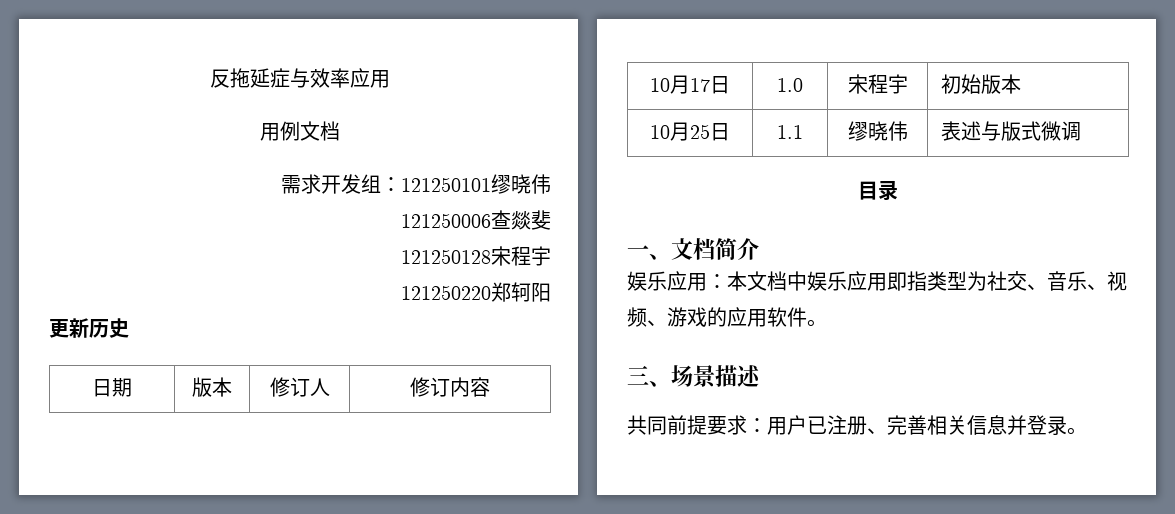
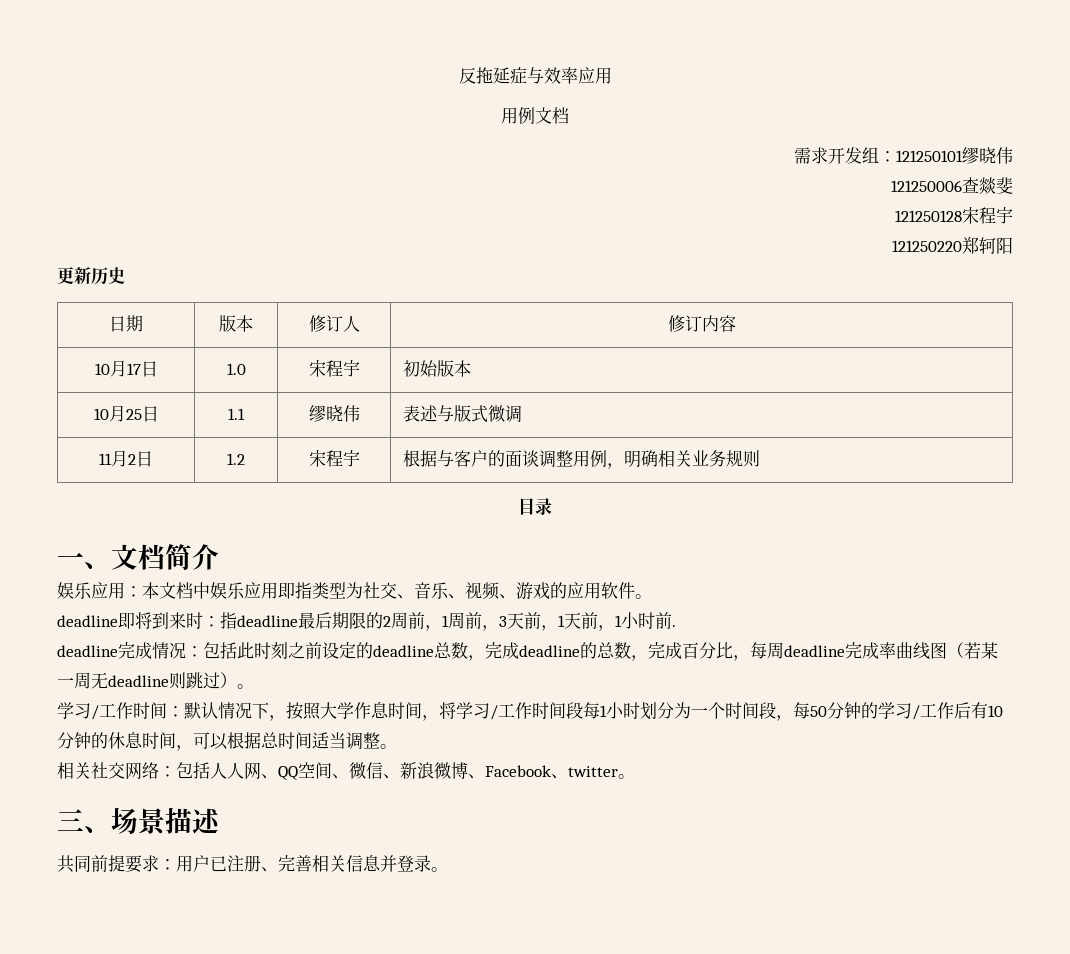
(1082, 131) none -> [99,450,153,467] [227,453,245,465] [308,450,360,467] [402,450,760,469] // 11月2日 | 1.2 | 宋程宇 | 根据与客户的面谈调整用例，明确相关业务规则
(827, 323) none -> [57,612,676,631] [57,642,998,661] [57,672,254,689] [57,702,1003,721] [57,732,397,751] [57,762,635,780] // deadline即将到来时：指deadline最后期限的2周前，1周前，3天前，1天前，1小时前. // deadline完成情况：包括此时刻之前设定的deadline总数，完成deadline的总数，完成百分比，每周deadline完成率曲线图（若某一周无deadline则跳过）。 // 学习/工作时间：默认情况下，按照大学作息时间，将学习/工作时间段每1小时划分为一个时间段，每50分钟的学习/工作后有10分钟的休息时间，可以根据总时间适当调整。 // 相关社交网络：包括人人网、QQ空间、微信、新浪微博、Facebook、twitter。

